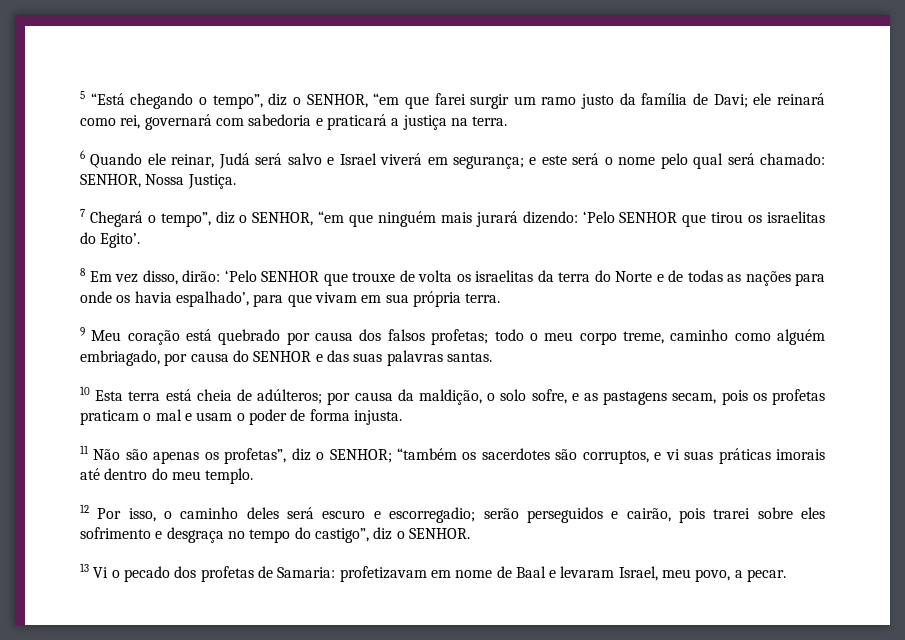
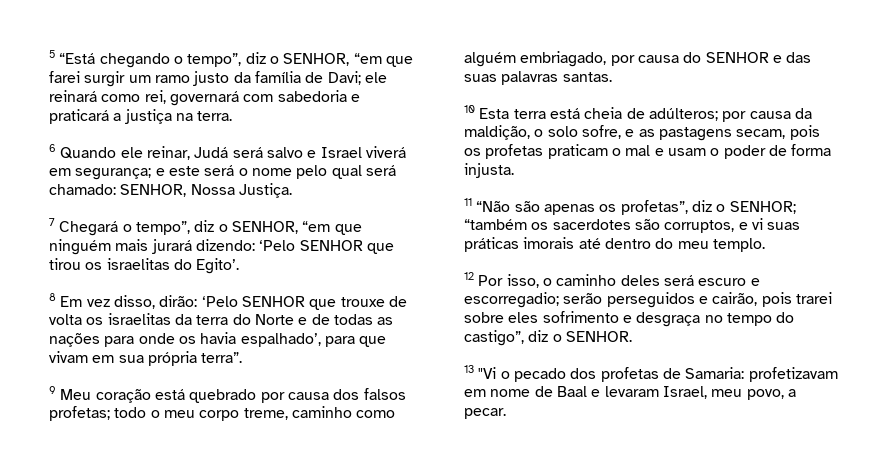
[465,293,501,303] terra. -> [201,352,243,363] terra”.
[93,449,121,460] Não -> [476,201,511,212] “Não
[93,567,109,578] Vi -> [478,367,497,379] "Vi

